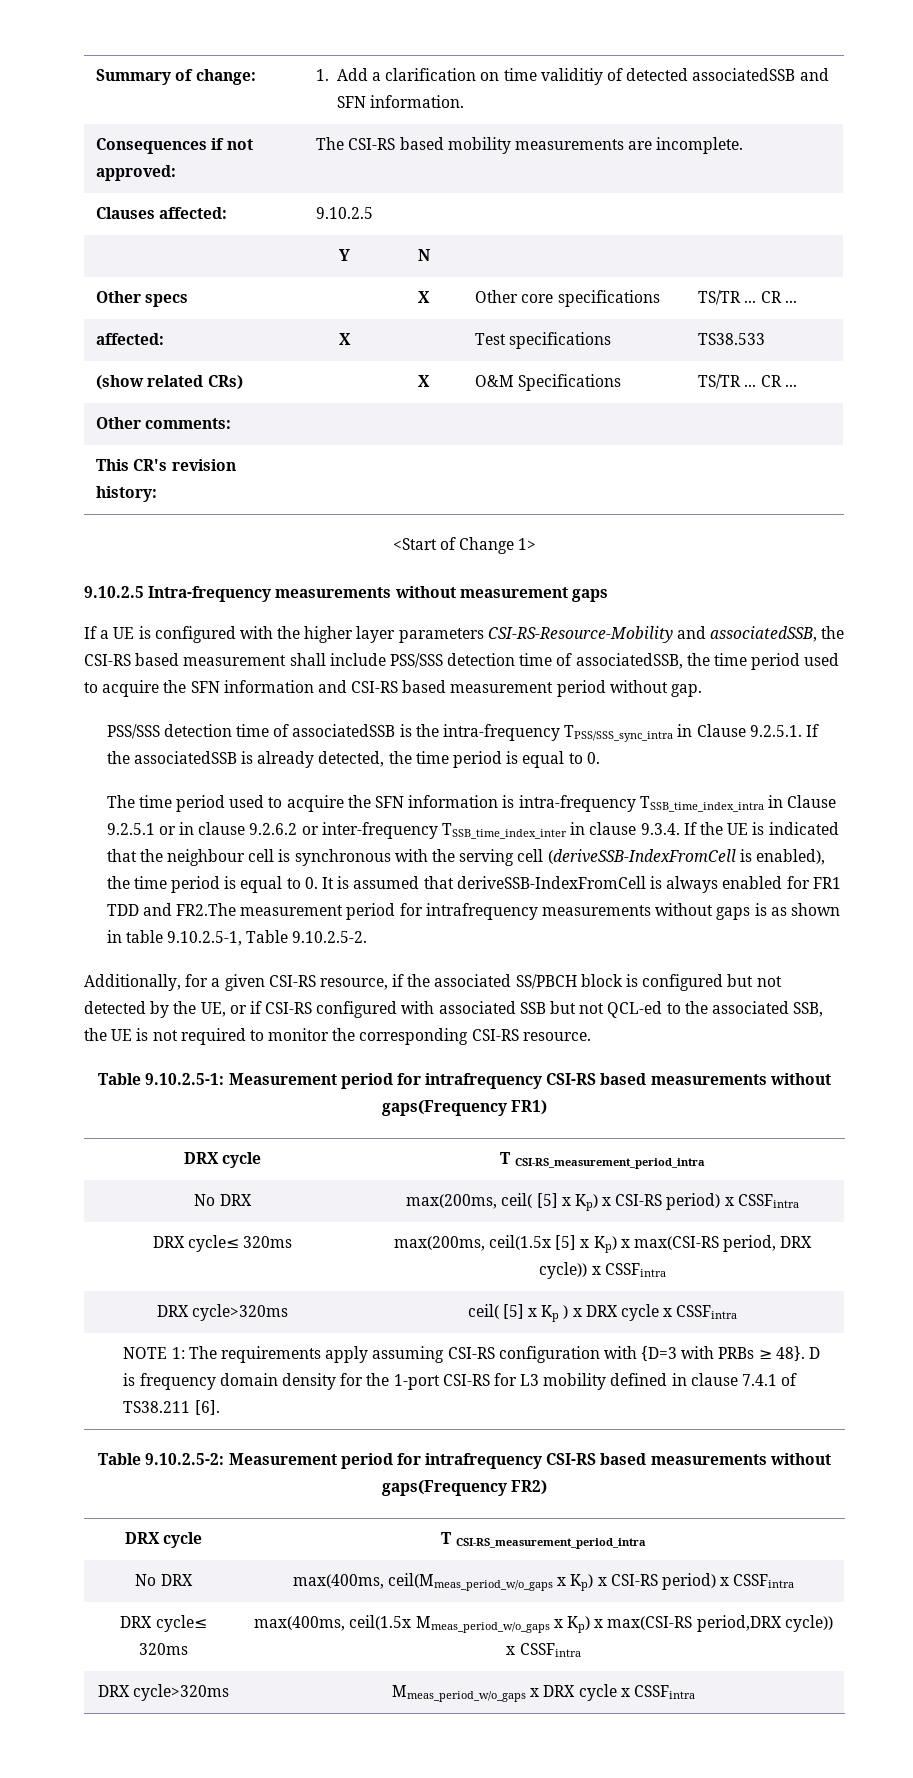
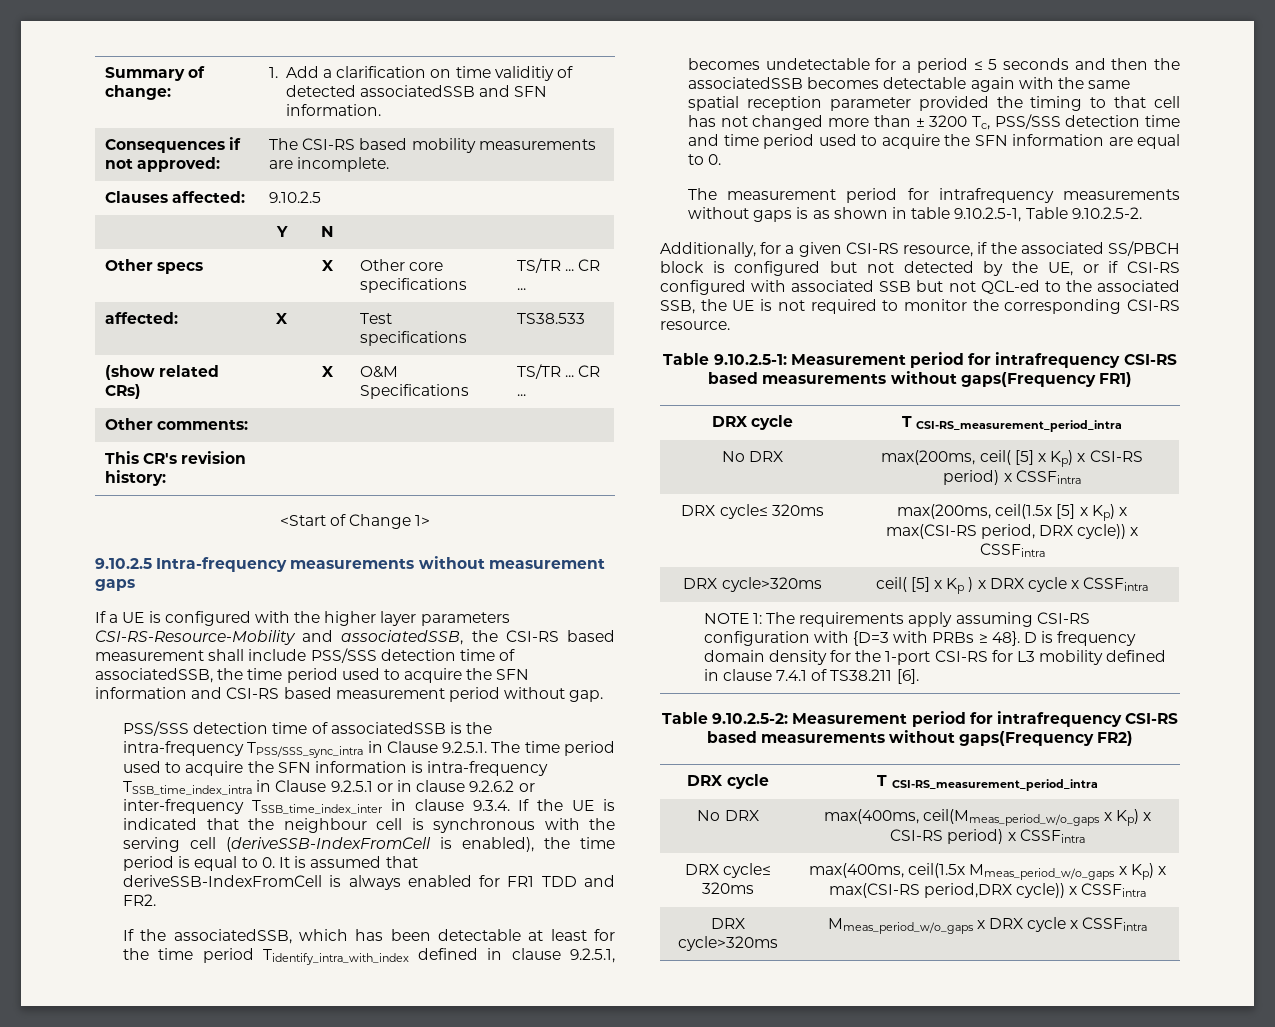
[805,724,819,737] [106,751,600,768] If the associatedSSB is already detected, the time period is equal to 0. // -> (488, 747) none
[176,903,237,916] FR2.The -> [123,894,157,906] [123,929,615,944] [123,948,616,965] [688,58,1181,73] [688,77,1131,92] [688,96,1180,111] [688,114,1180,130] [688,134,1180,149] [688,154,722,165] [688,188,718,200] FR2. // If the associatedSSB, which has been detectable at least for the time period Tidentify_intra_with_index defined in clause 9.2.5.1, becomes undetectable for a period ≤ 5 seconds and then the associatedSSB becomes detectable again with the same spatial reception parameter provided the timing to that cell has not changed more than ± 3200 Tc, PSS/SSS detection time and time period used to acquire the SFN information are equal to 0. // The

